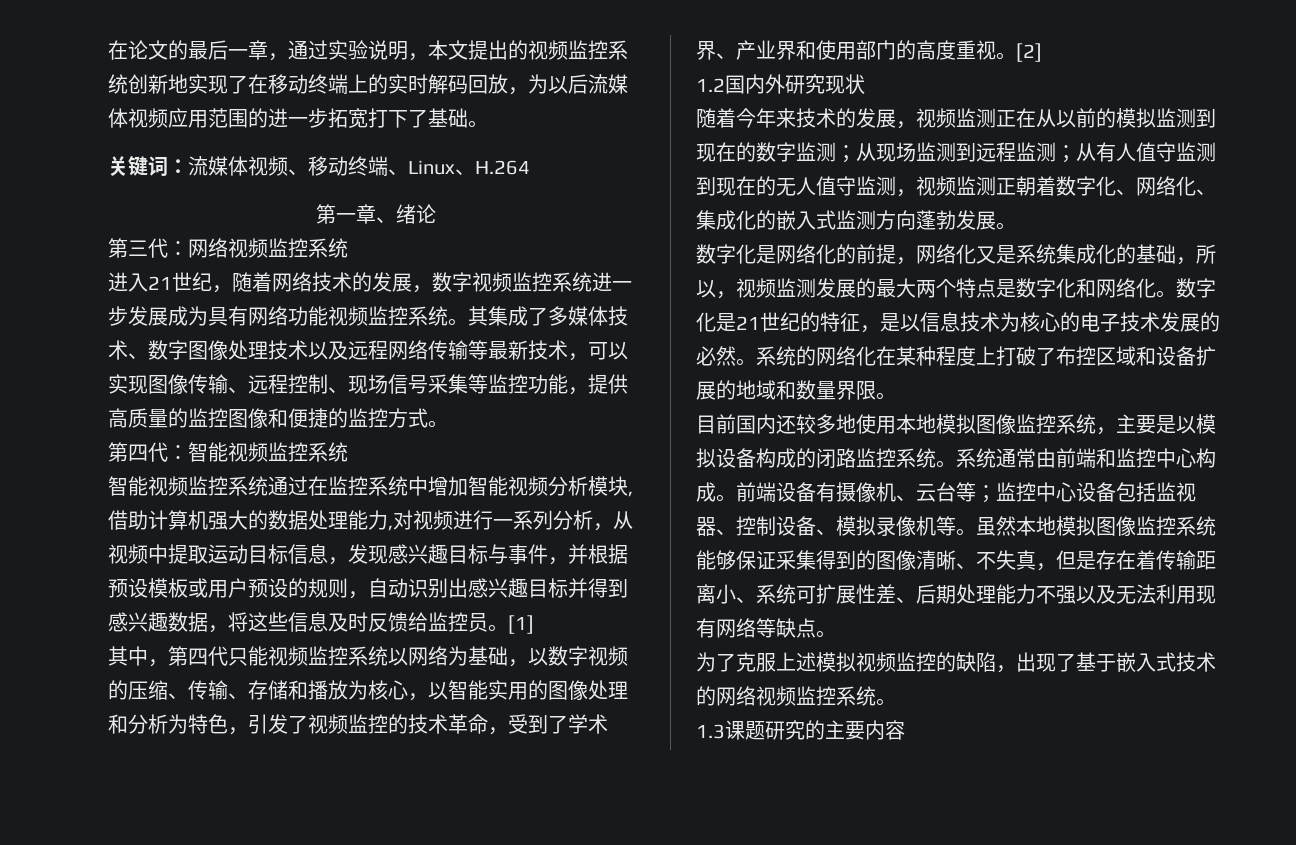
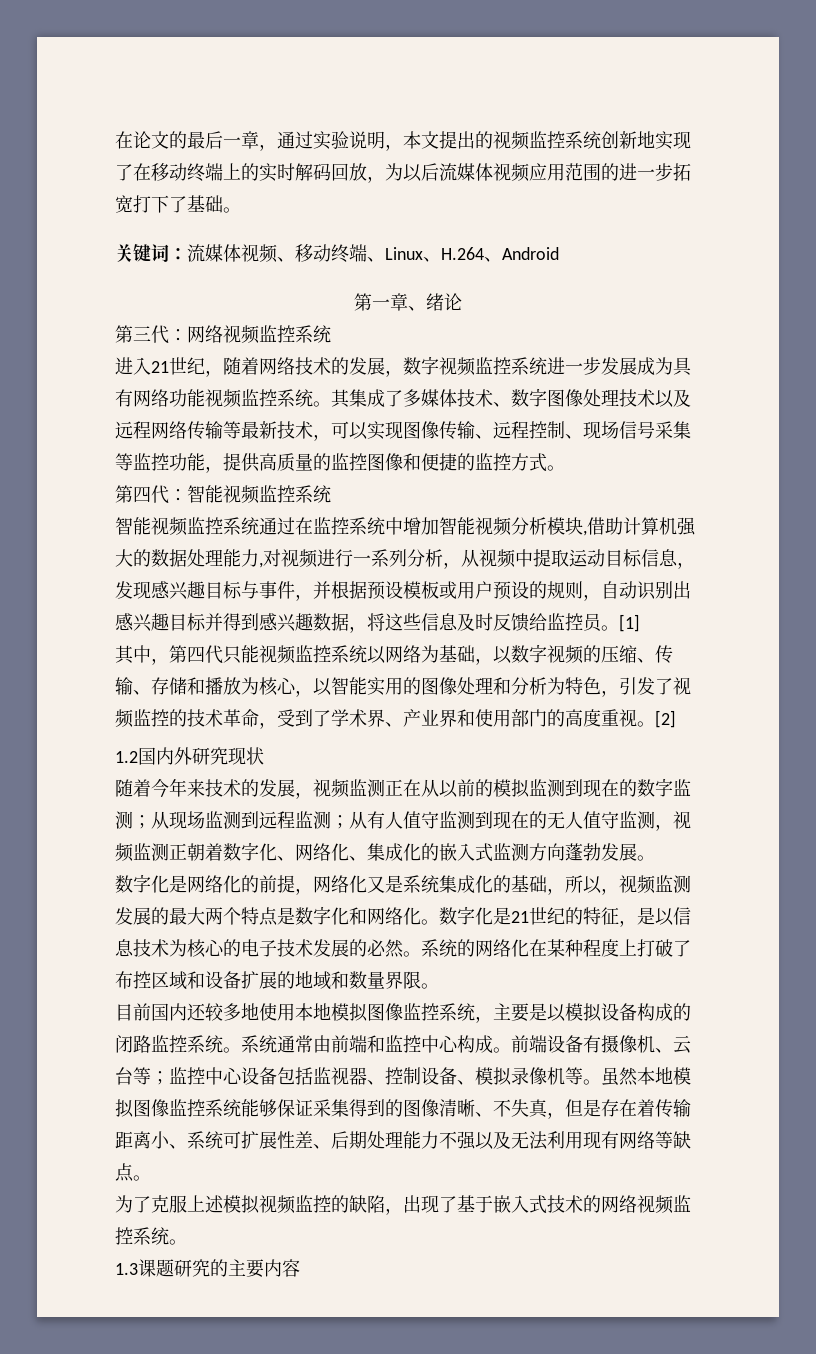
(530, 167) none -> [484,247,559,262] 、Android

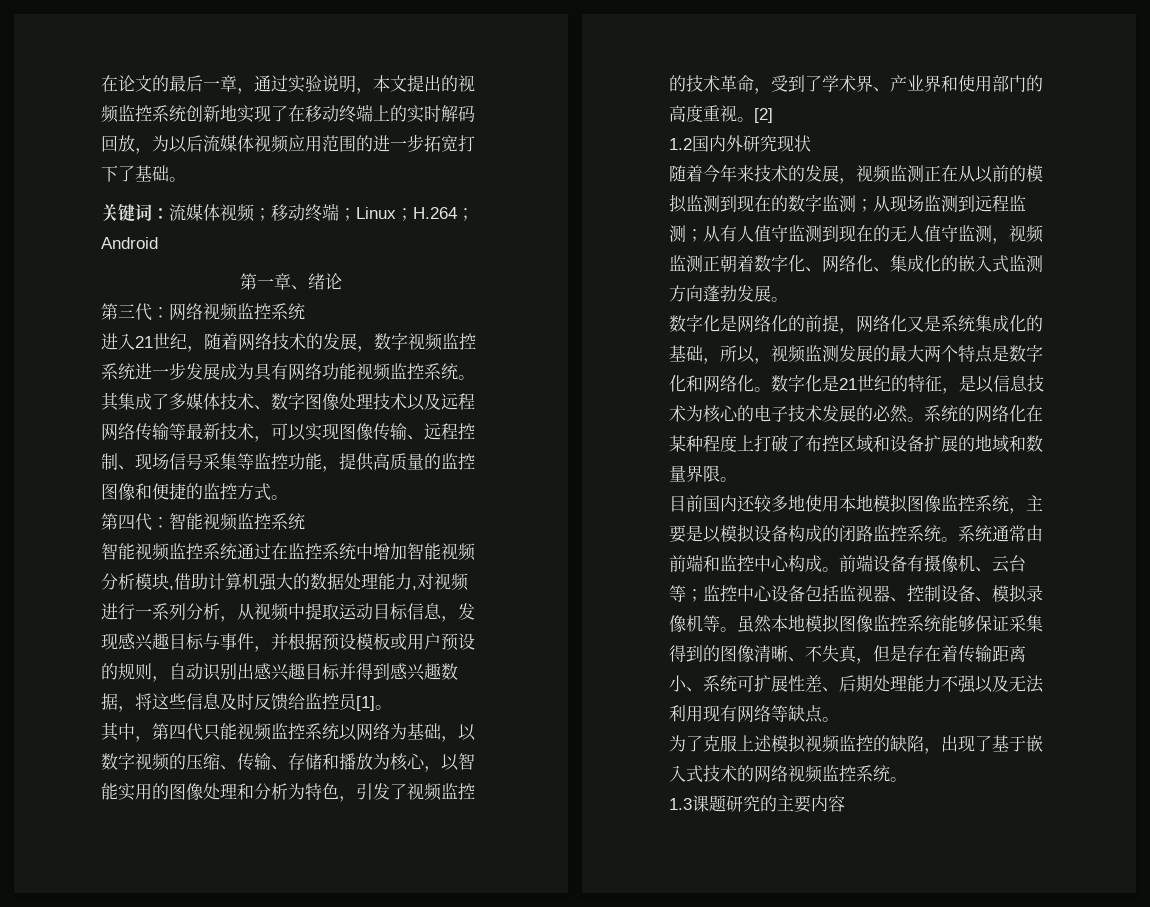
[277,244,502,263] 、移动终端、Linux、H.264、 -> [254,203,474,222] ；移动终端；Linux；H.264；
[601,614,640,632] 。[1] -> [356,696,392,711] [1]。

